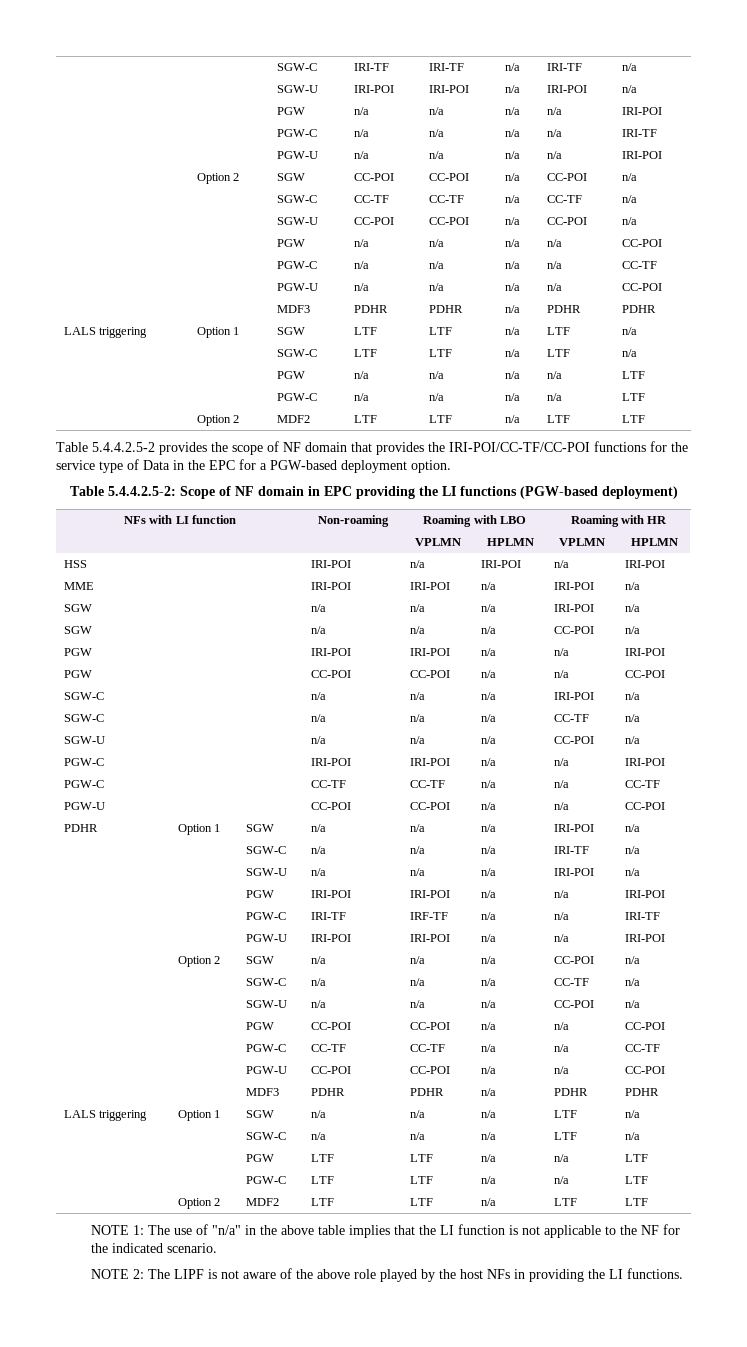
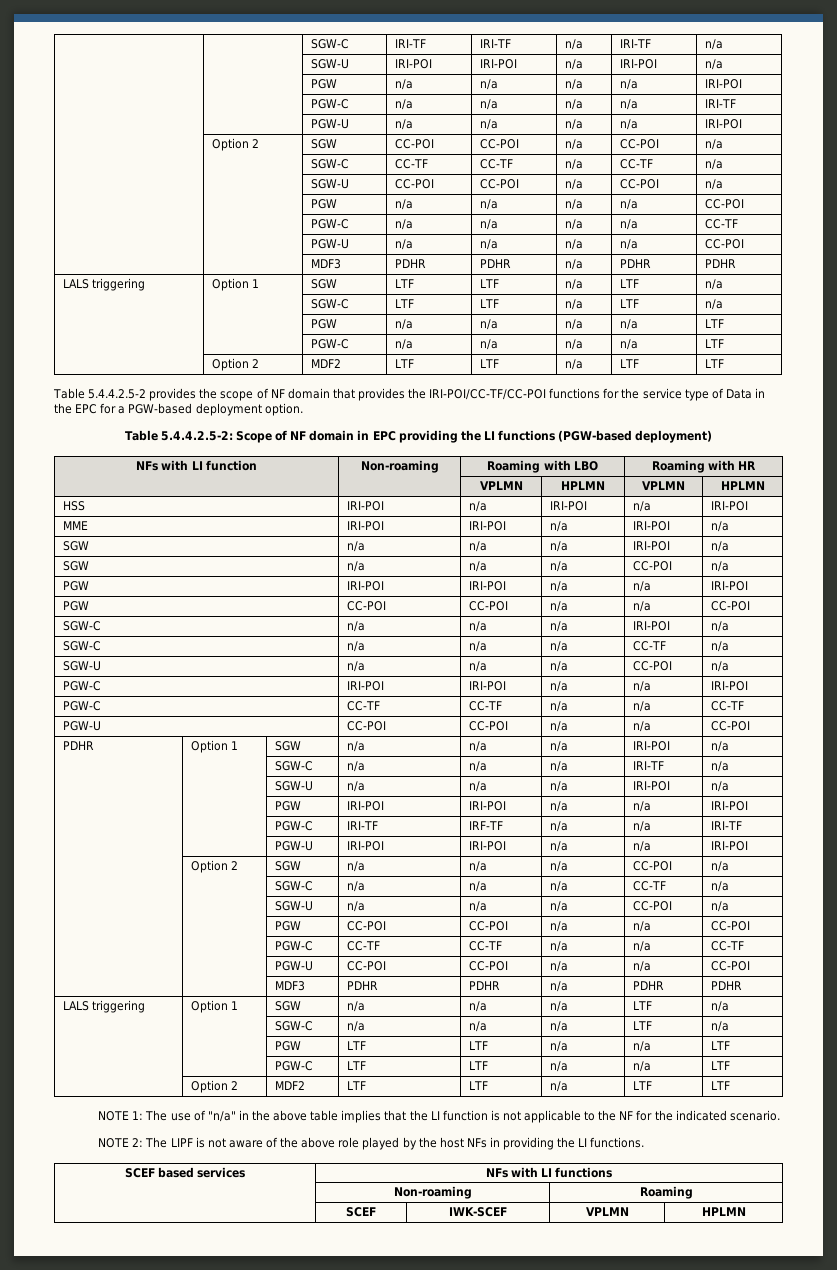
(684, 1273) none -> [124,1167,246,1178] [485,1167,613,1178] [393,1186,472,1199] [639,1186,693,1199] [346,1207,376,1217] [449,1207,507,1217] [585,1207,629,1216] [701,1207,746,1216] // SCEF based services | NFs with LI functions // | Non-roaming | Roaming // | SCEF | IWK-SCEF | VPLMN | HPLMN

